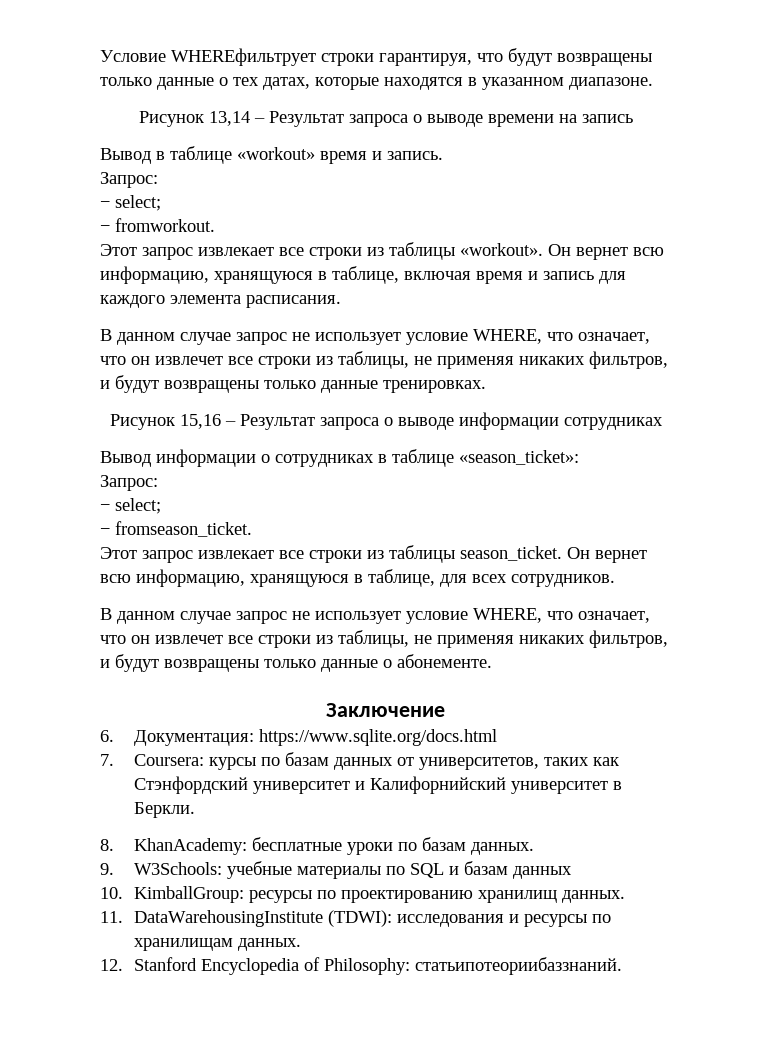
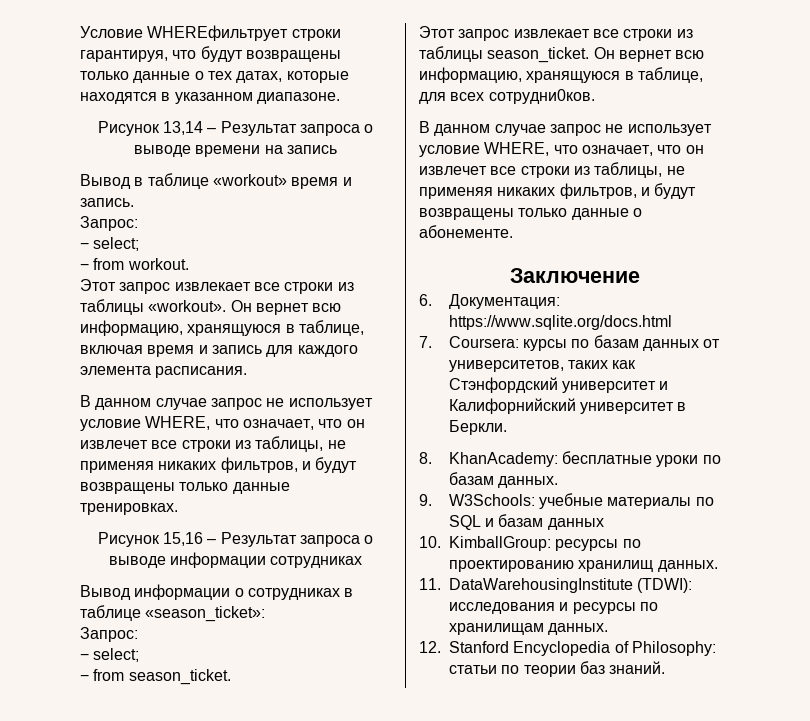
[115,218,215,232] fromworkout. -> [93,258,189,270] from workout.
[115,521,252,537] fromseason_ticket. -> [93,669,231,685] from season_ticket.
[511,574,615,587] сотрудников. -> [488,89,595,104] сотрудни0ков.
[415,957,623,975] статьипотеориибаззнаний. -> [449,661,666,677] статьи по теории баз знаний.

